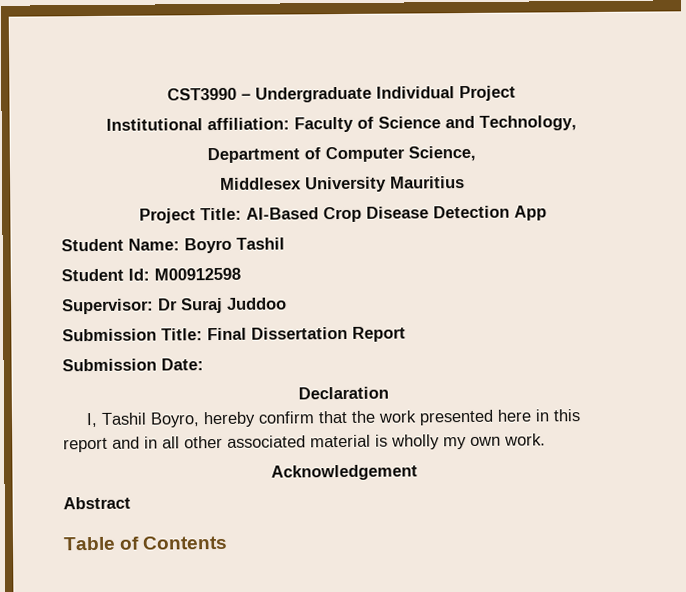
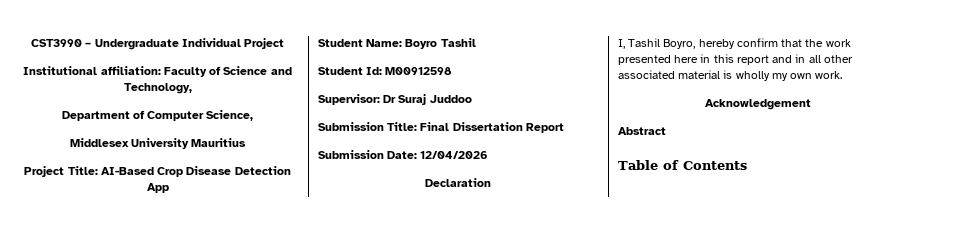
(204, 364) none -> [420,151,489,159] 12/04/2026

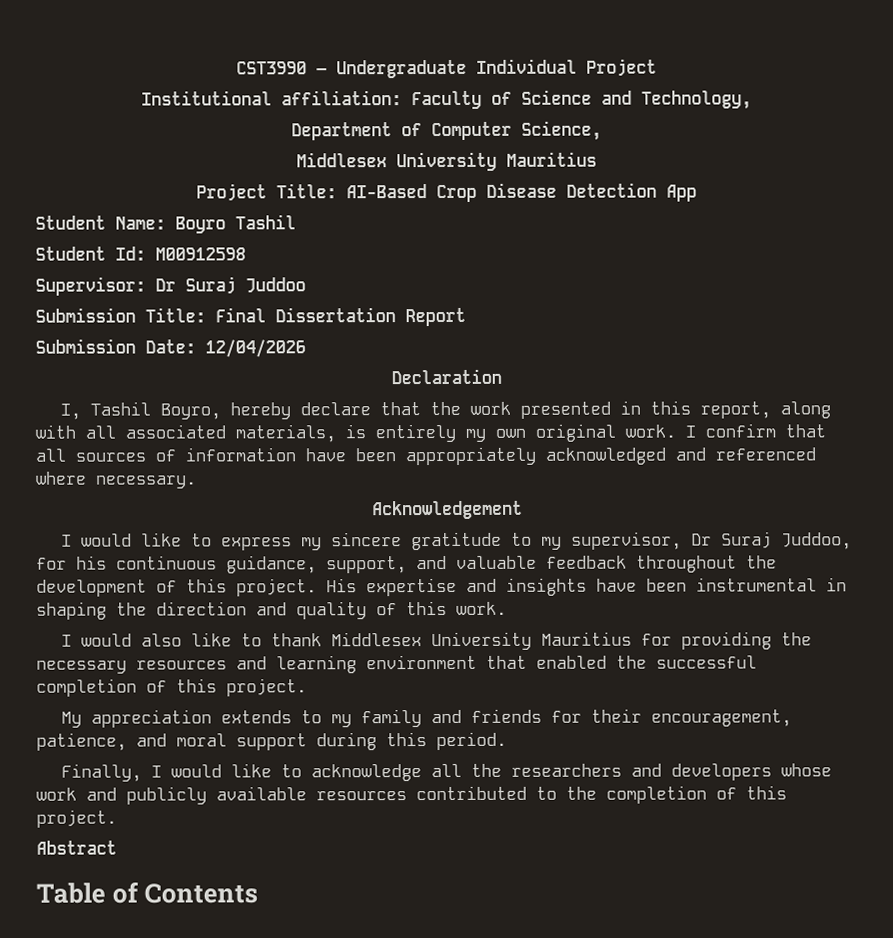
[736,38,778,47] confirm -> [299,402,371,416] declare
[674,55,699,63] here -> (611, 410) none
[736,54,853,65] [618,70,843,81] [704,99,811,110] report and in all other associated material is wholly my own work. // Acknowledgement -> [699,401,831,419] [35,423,826,443] [35,446,816,466] [36,471,197,489] [371,500,523,520] [60,531,852,551] [36,555,777,574] [36,577,847,597] [36,601,507,620] [60,631,812,651] [36,654,757,674] [36,678,307,697] [60,708,792,728] [36,731,507,751] [60,763,832,782] [36,785,787,805] [36,809,117,828] report, along with all associated materials, is entirely my own original work. I confirm that all sources of information have been appropriately acknowledged and referenced where necessary. // Acknowledgement // I would like to express my sincere gratitude to my supervisor, Dr Suraj Juddoo, for his continuous guidance, support, and valuable feedback throughout the development of this project. His expertise and insights have been instrumental in shaping the direction and quality of this work. // I would also like to thank Middlesex University Mauritius for providing the necessary resources and learning environment that enabled the successful completion of this project. // My appreciation extends to my family and friends for their encouragement, patience, and moral support during this period. // Finally, I would like to acknowledge all the researchers and developers whose work and publicly available resources contributed to the completion of this project.

